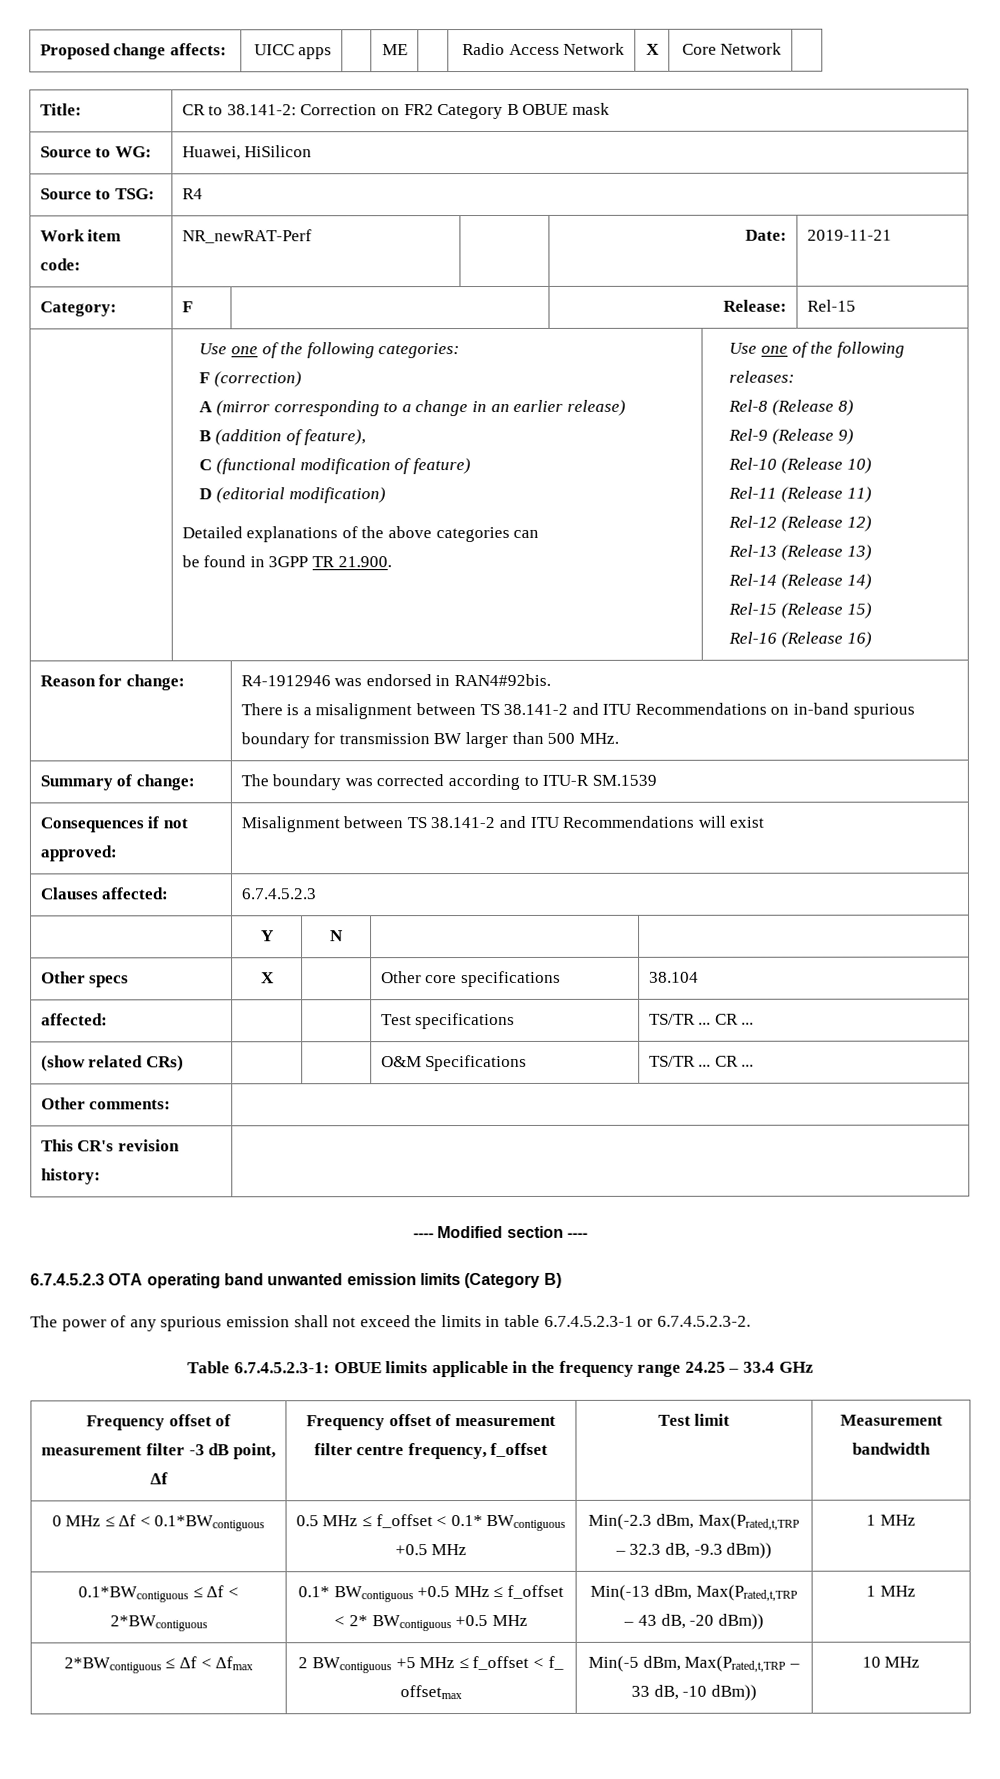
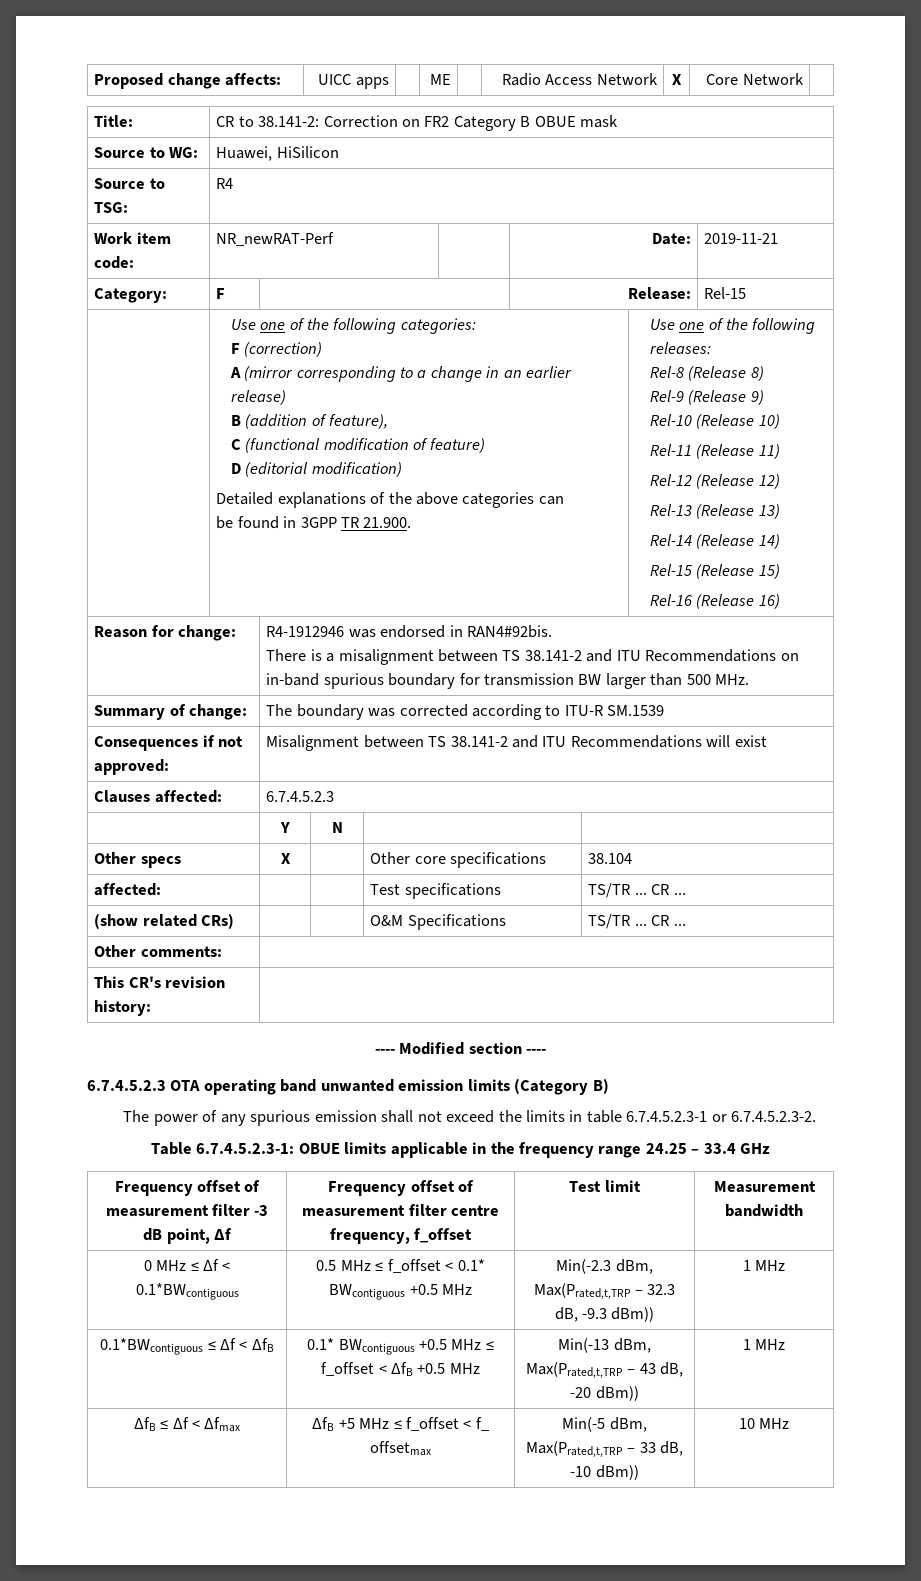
[109,1615,208,1632] 2*BWcontiguous -> [251,1338,274,1352] ΔfB
[348,1615,452,1632] 2* BWcontiguous -> [391,1362,413,1376] ΔfB
[63,1657,162,1674] 2*BWcontiguous -> [133,1417,156,1431] ΔfB
[298,1657,393,1674] 2 BWcontiguous -> [312,1417,335,1431] ΔfB

